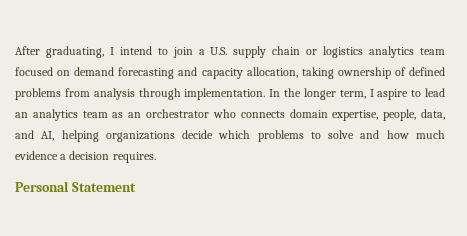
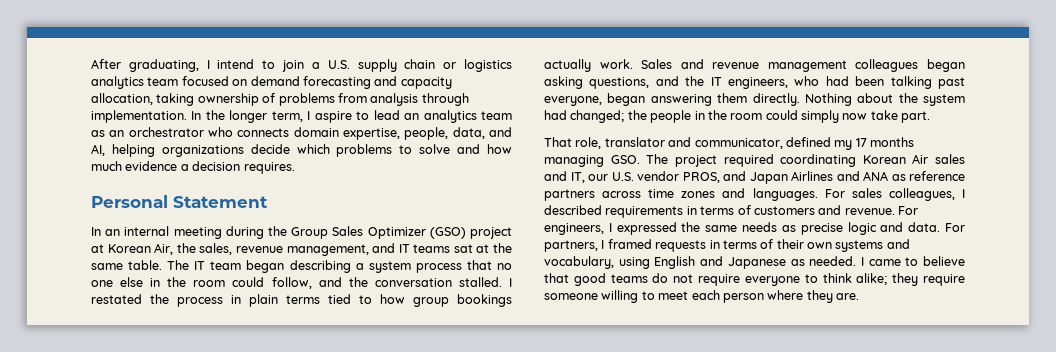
[409,67,446,76] defined -> (276, 98) none
(136, 187) none -> [91,226,512,239] [91,243,512,256] [91,260,512,273] [91,277,512,289] [91,294,512,307] [544,59,965,72] [544,76,965,89] [544,93,965,106] [544,110,931,123] [544,137,914,150] [544,154,965,167] [544,171,965,184] [544,188,965,201] [544,205,918,218] [544,222,965,235] [544,239,910,252] [544,256,965,269] [544,273,965,286] [544,290,859,303] // In an internal meeting during the Group Sales Optimizer (GSO) project at Korean Air, the sales, revenue management, and IT teams sat at the same table. The IT team began describing a system process that no one else in the room could follow, and the conversation stalled. I restated the process in plain terms tied to how group bookings actually work. Sales and revenue management colleagues began asking questions, and the IT engineers, who had been talking past everyone, began answering them directly. Nothing about the system had changed; the people in the room could simply now take part. // That role, translator and communicator, defined my 17 months managing GSO. The project required coordinating Korean Air sales and IT, our U.S. vendor PROS, and Japan Airlines and ANA as reference partners across time zones and languages. For sales colleagues, I described requirements in terms of customers and revenue. For engineers, I expressed the same needs as precise logic and data. For partners, I framed requests in terms of their own systems and vocabulary, using English and Japanese as needed. I came to believe that good teams do not require everyone to think alike; they require someone willing to meet each person where they are.

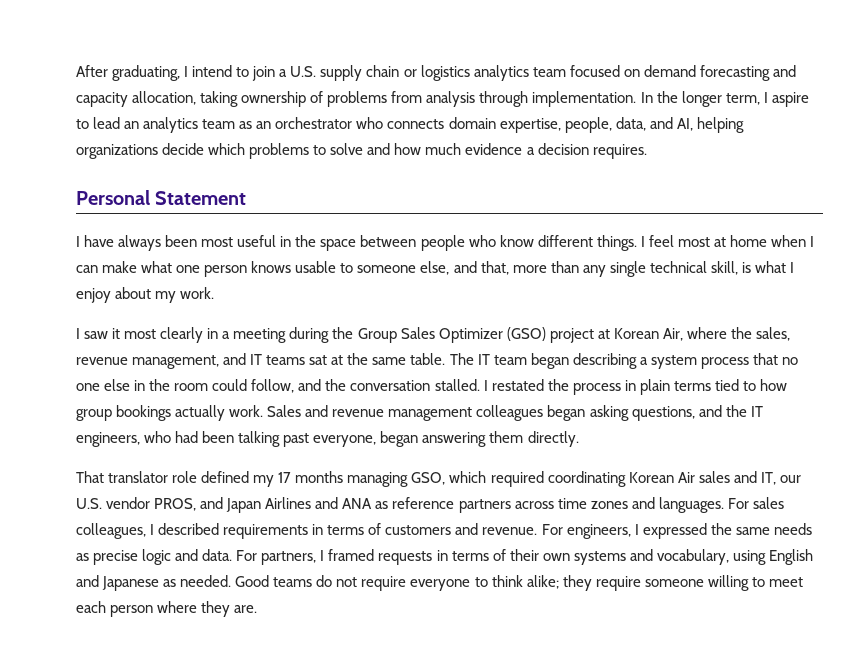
[91,226,170,236] In an internal -> [76,235,815,251] [76,261,794,277] [76,287,215,303] [76,327,231,343] I have always been most useful in the space between people who know different things. I feel most at home when I can make what one person knows usable to someone else, and that, more than any single technical skill, is what I enjoy about my work. // I saw it most clearly in a
(174, 249) none -> [686,327,727,339] where
[804,93,965,106] [544,110,931,123] [544,137,783,149] Nothing about the system had changed; the people in the room could simply now take part. // That role, translator and communicator, -> [76,471,198,483] // That translator role
[610,154,717,167] GSO. The project -> [411,471,487,485] GSO, which
[860,256,965,266] [544,273,606,286] I came to believe that good -> [235,575,270,587] Good

